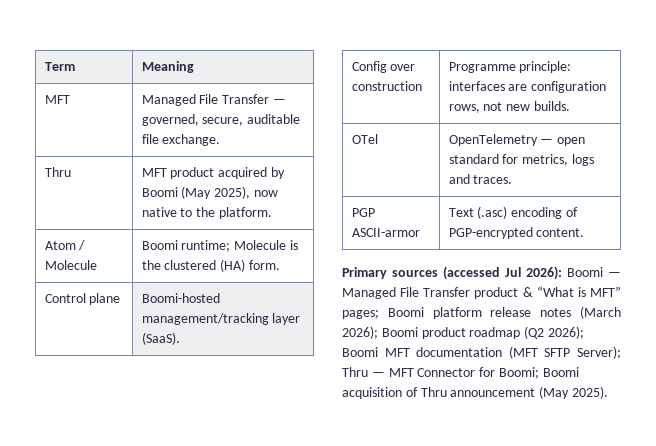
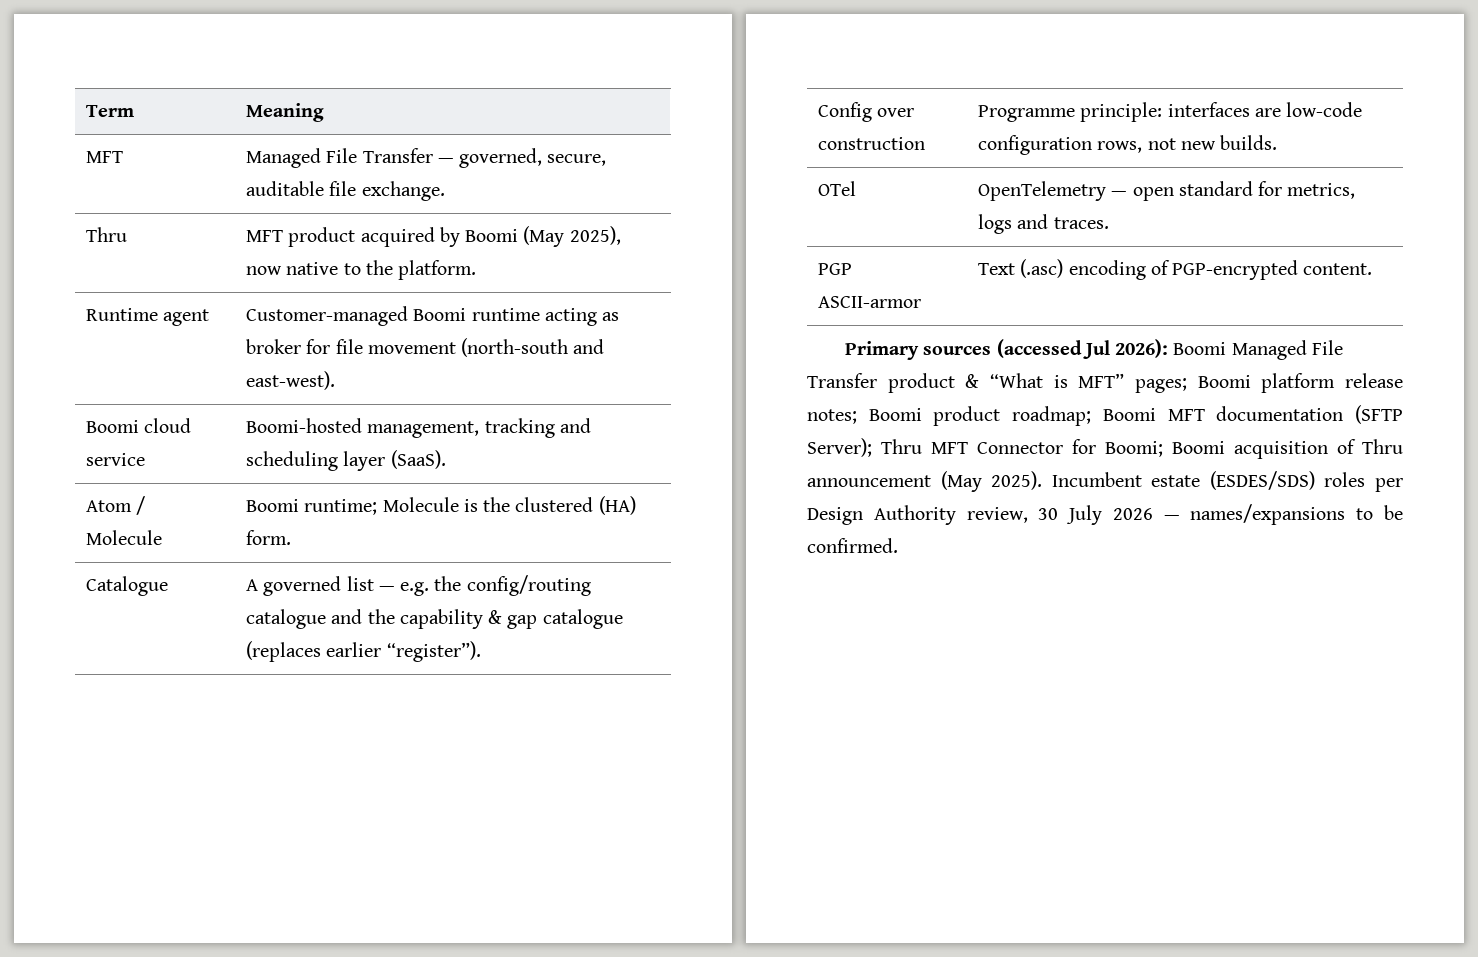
(273, 213) none -> [86,308,210,326] [246,306,620,326] [246,338,605,357] [246,371,336,390] [86,418,192,433] [86,453,146,466] [246,418,591,438] [246,450,446,471] // Runtime agent | Customer-managed Boomi runtime acting as broker for file movement (north-south and east-west). // Boomi cloud service | Boomi-hosted management, tracking and scheduling layer (SaaS).
[44,293,121,305] [141,293,220,303] [141,313,301,325] [141,332,180,345] Control plane | Boomi-hosted management/tracking layer (SaaS). -> [86,576,169,596] [246,575,591,596] [246,609,623,629] [246,641,481,662] Catalogue | A governed list — e.g. the config/routing catalogue and the capability & gap catalogue (replaces earlier “register”).
(528, 87) none -> [1286,102,1363,117] low-code
[608,272,621,277] — -> (1227, 348) none
[540,306,621,319] [342,326,584,339] notes (March 2026); Boomi product roadmap (Q2 2026); -> [807,406,1092,426] notes; Boomi product roadmap;
[508,346,571,359] (MFT SFTP -> [1355,405,1403,424] (SFTP
[371,372,385,377] — -> (922, 446) none
(608, 392) none -> [1051,471,1403,492] [807,504,1403,525] [807,538,898,553] Incumbent estate (ESDES/SDS) roles per Design Authority review, 30 July 2026 — names/expansions to be confirmed.

